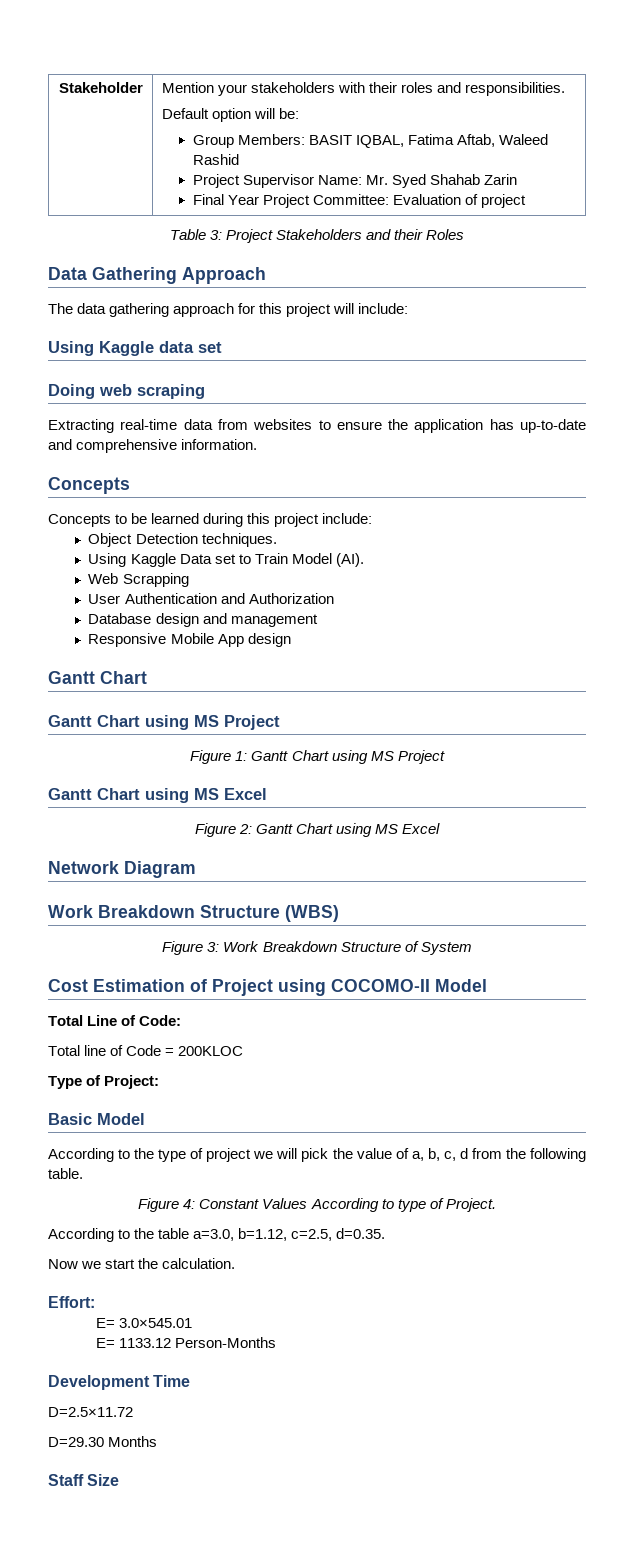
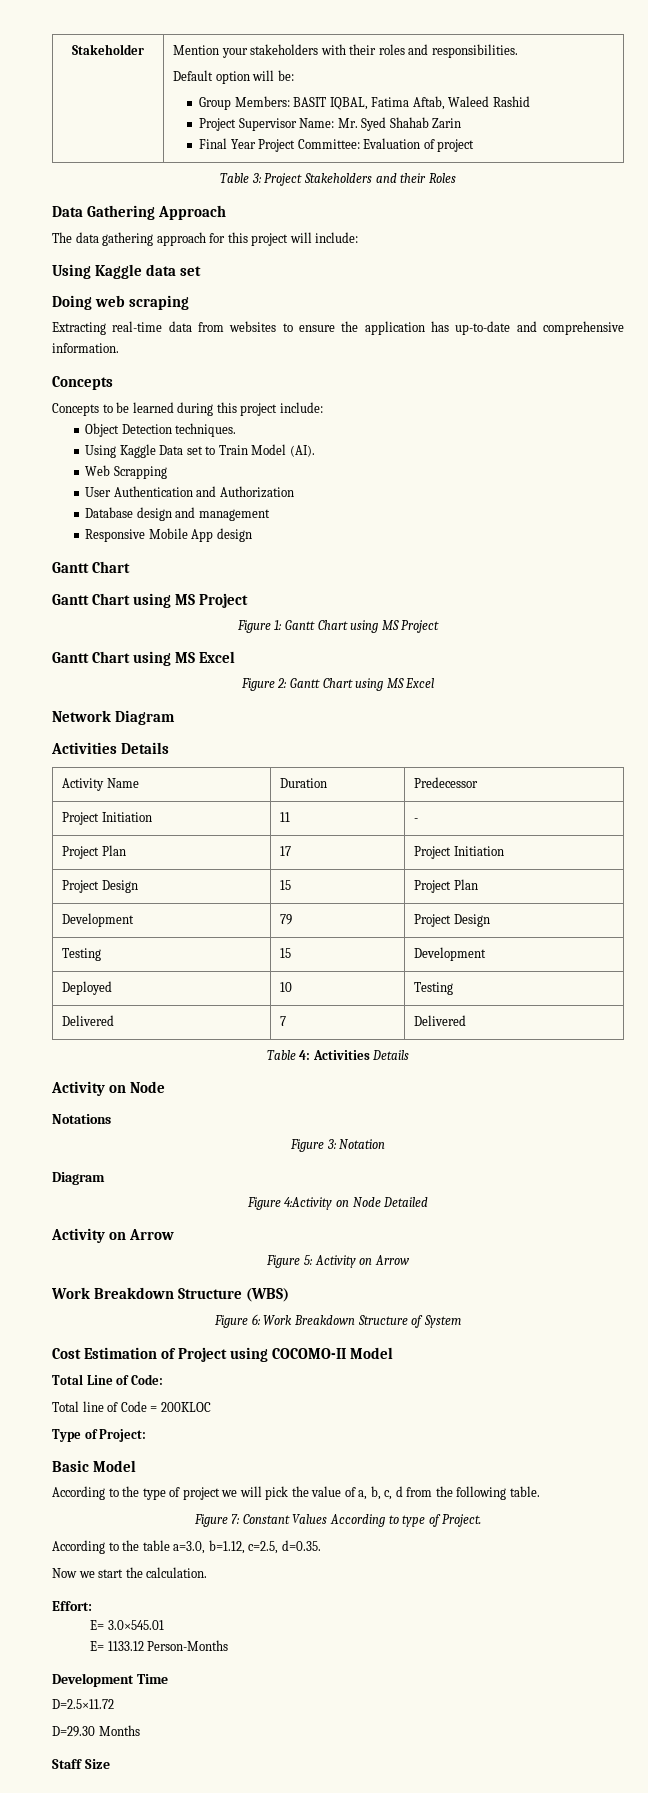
(196, 869) none -> [51,742,169,754] [62,778,139,791] [280,778,328,788] [414,777,479,788] [62,812,152,825] [280,812,291,822] [414,818,419,822] [62,845,126,859] [280,846,292,856] [414,846,504,859] [62,880,138,893] [280,880,292,890] [414,879,478,893] [62,913,135,927] [280,914,293,925] [414,914,490,927] [62,948,102,961] [280,948,292,958] [414,947,487,961] [62,981,113,995] [280,982,293,992] [414,982,454,995] [62,1015,115,1026] [280,1016,287,1026] [414,1015,467,1026] [266,1050,410,1060] [51,1081,165,1096] [52,1114,111,1124] [289,1139,386,1152] [52,1172,105,1185] [246,1197,429,1210] [51,1228,174,1243] [266,1255,410,1268] // Activities Details // Activity Name | Duration | Predecessor // Project Initiation | 11 | - // Project Plan | 17 | Project Initiation // Project Design | 15 | Project Plan // Development | 79 | Project Design // Testing | 15 | Development // Deployed | 10 | Testing // Delivered | 7 | Delivered // Table 4: Activities Details // Activity on Node // Notations // Figure 3: Notation // Diagram // Figure 4:Activity on Node Detailed // Activity on Arrow // Figure 5: Activity on Arrow
[207,942,220,952] 3: -> [251,1314,261,1325] 6:
[183,1199,196,1209] 4: -> [231,1514,241,1524] 7:

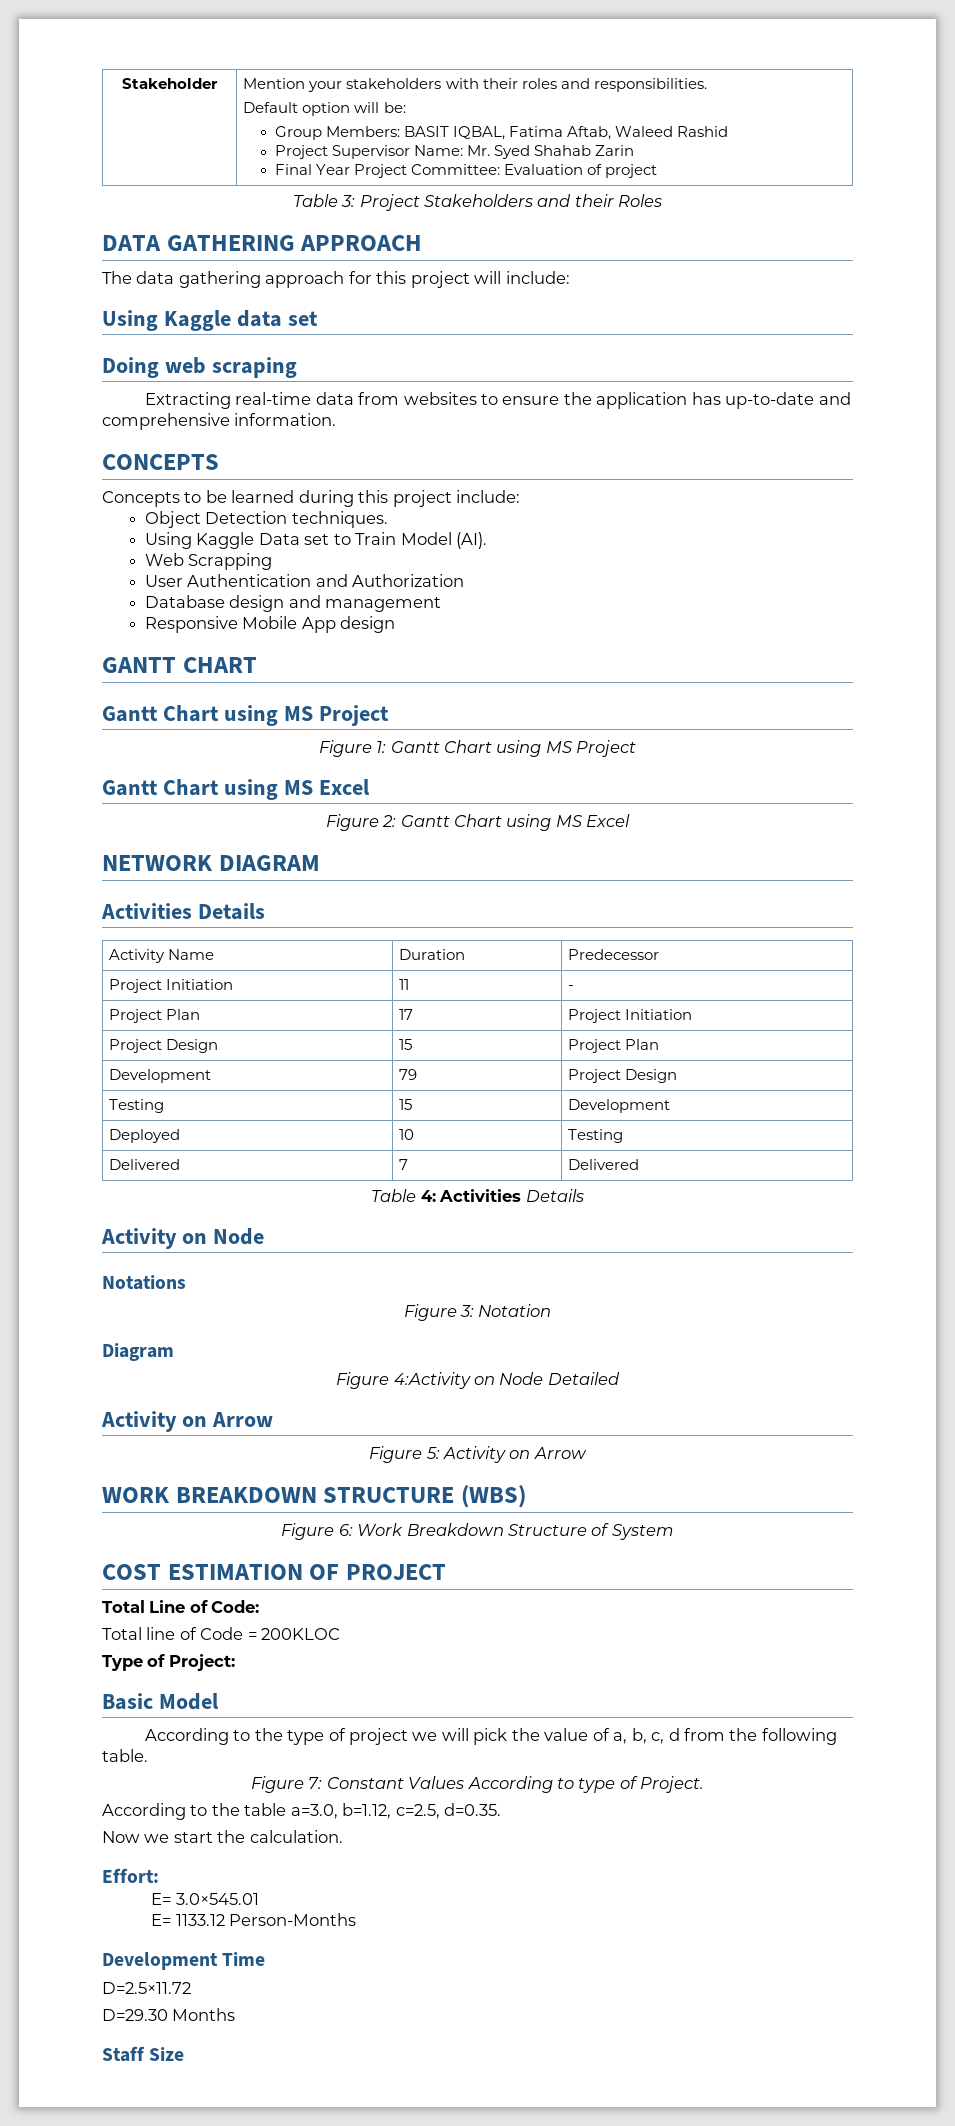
[52,205,227,220] Data Gathering Approach -> [102,235,423,251] DATA GATHERING APPROACH
[52,376,113,390] Concepts -> [102,454,219,470] CONCEPTS
[52,561,131,573] Gantt Chart -> [102,657,257,673] GANTT CHART
[52,710,176,725] Network Diagram -> [102,855,320,871] NETWORK DIAGRAM
[51,1287,243,1299] Work Breakdown Structure -> [102,1487,455,1503] WORK BREAKDOWN STRUCTURE
[52,1347,394,1362] Cost Estimation of Project using COCOMO-II Model -> [102,1564,446,1580] COST ESTIMATION OF PROJECT

